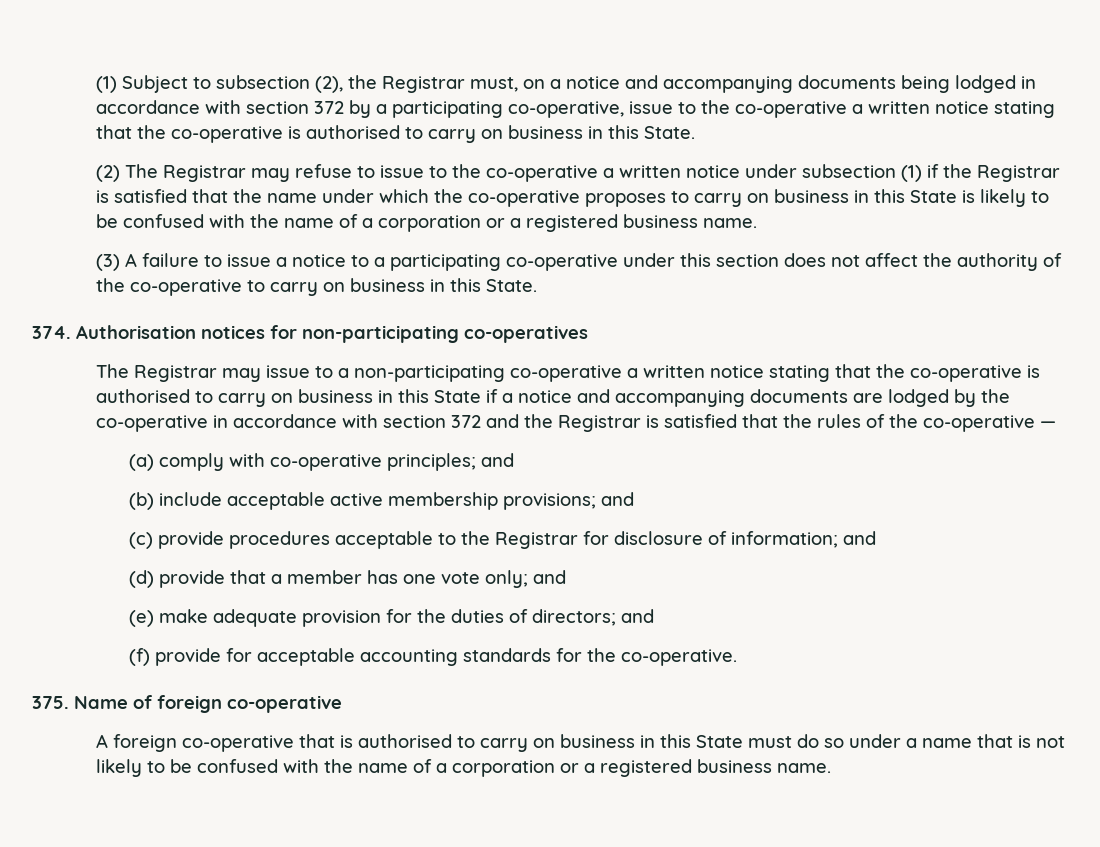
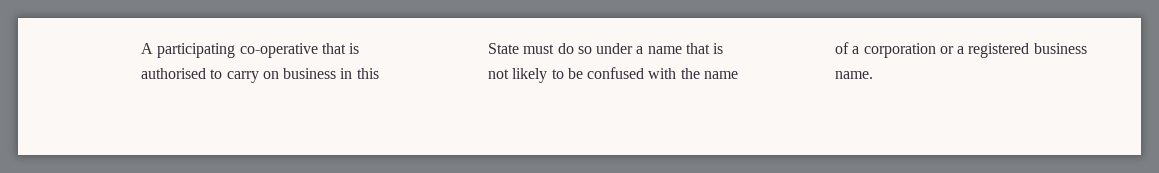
[96,75,1037,93] [96,100,1056,118] [96,125,696,143] [96,164,1061,182] [96,189,1050,207] [96,214,758,232] [96,253,1063,271] [96,278,538,296] [32,325,588,343] [96,364,1041,382] [96,389,1011,407] [96,414,1057,432] [128,453,514,471] [128,492,634,510] [128,531,876,549] [128,570,566,588] [128,609,654,627] [128,648,737,666] [32,695,342,713] [96,734,178,752] (1) Subject to subsection (2), the Registrar must, on a notice and accompanying documents being lodged in accordance with section 372 by a participating co-operative, issue to the co-operative a written notice stating that the co-operative is authorised to carry on business in this State. // (2) The Registrar may refuse to issue to the co-operative a written notice under subsection (1) if the Registrar is satisfied that the name under which the co-operative proposes to carry on business in this State is likely to be confused with the name of a corporation or a registered business name. // (3) A failure to issue a notice to a participating co-operative under this section does not affect the authority of the co-operative to carry on business in this State. // 374. Authorisation notices for non-participating co-operatives // The Registrar may issue to a non-participating co-operative a written notice stating that the co-operative is authorised to carry on business in this State if a notice and accompanying documents are lodged by the co-operative in accordance with section 372 and the Registrar is satisfied that the rules of the co-operative — // (a) comply with co-operative principles; and // (b) include acceptable active membership provisions; and // (c) provide procedures acceptable to the Registrar for disclosure of information; and // (d) provide that a member has one vote only; and // (e) make adequate provision for the duties of directors; and // (f) provide for acceptable accounting standards for the co-operative. // 375. Name of foreign co-operative // A foreign -> [140,43,236,58] A participating

